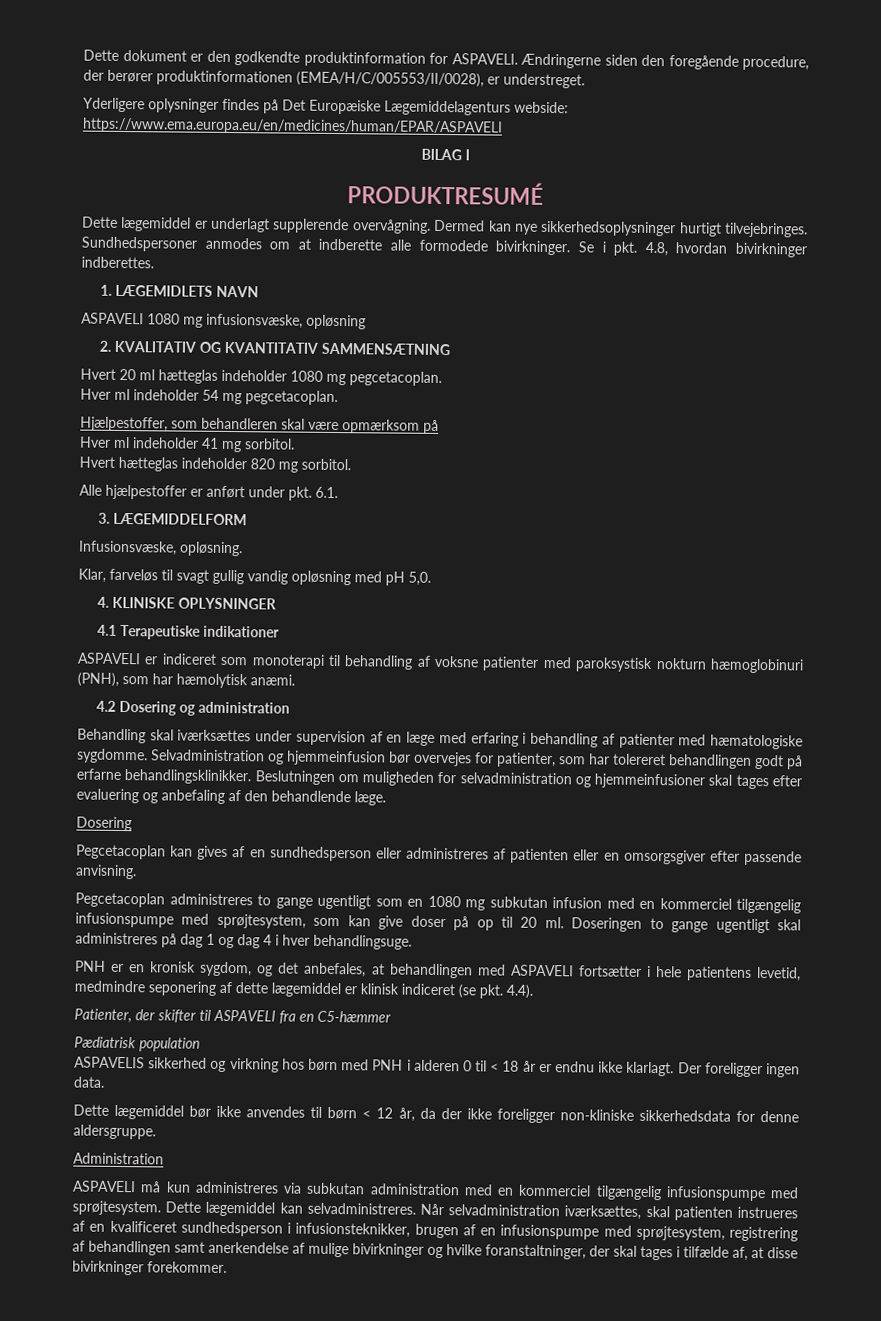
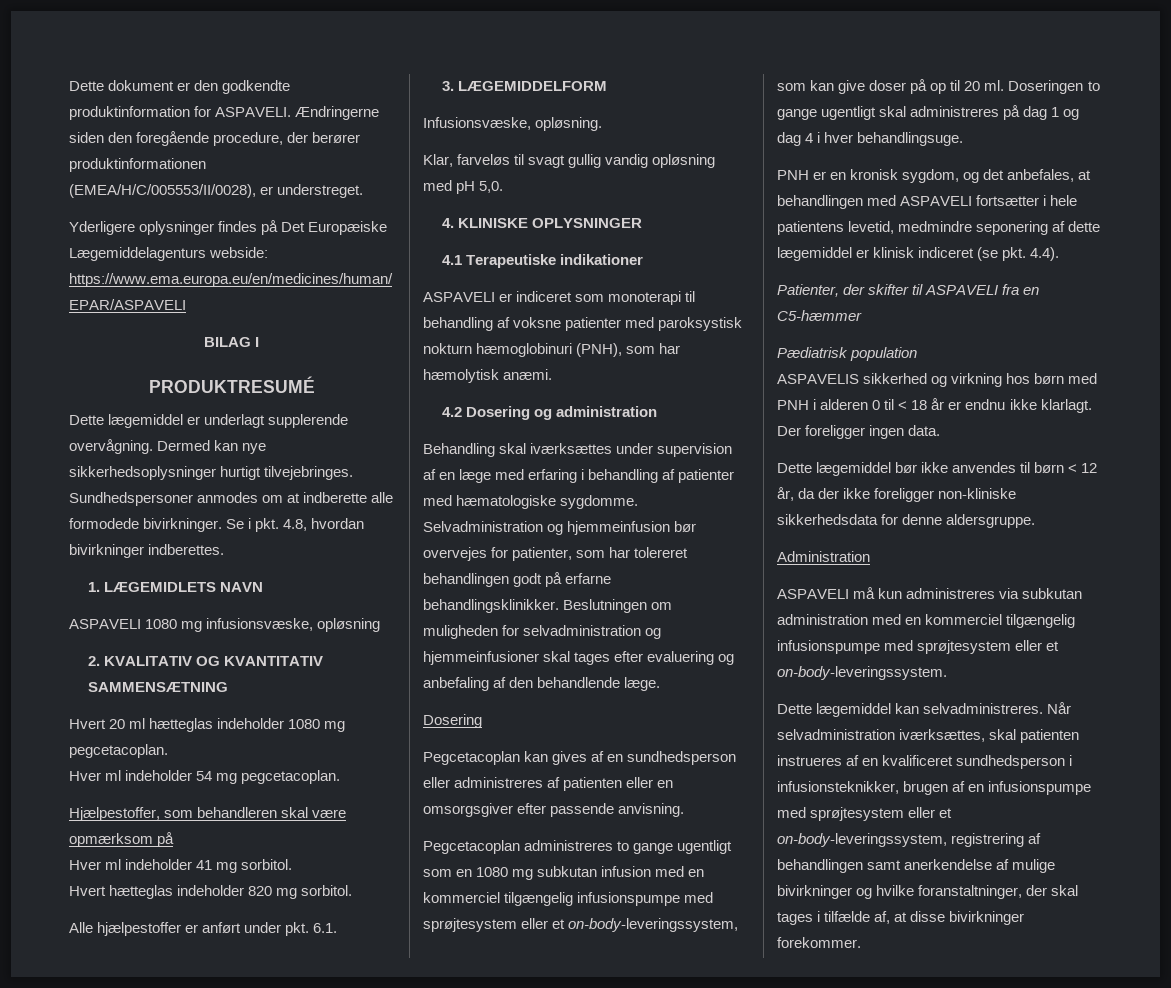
[216,913,306,929] sprøjtesystem, -> [423,918,739,932] sprøjtesystem eller et on-body-leveringssystem,
[72,1200,161,1216] sprøjtesystem. -> [917,640,1060,654] [777,666,947,680] sprøjtesystem eller et on-body-leveringssystem. //
[635,1225,725,1241] sprøjtesystem, -> [810,807,953,821] [777,833,947,847] sprøjtesystem eller et on-body-leveringssystem,

